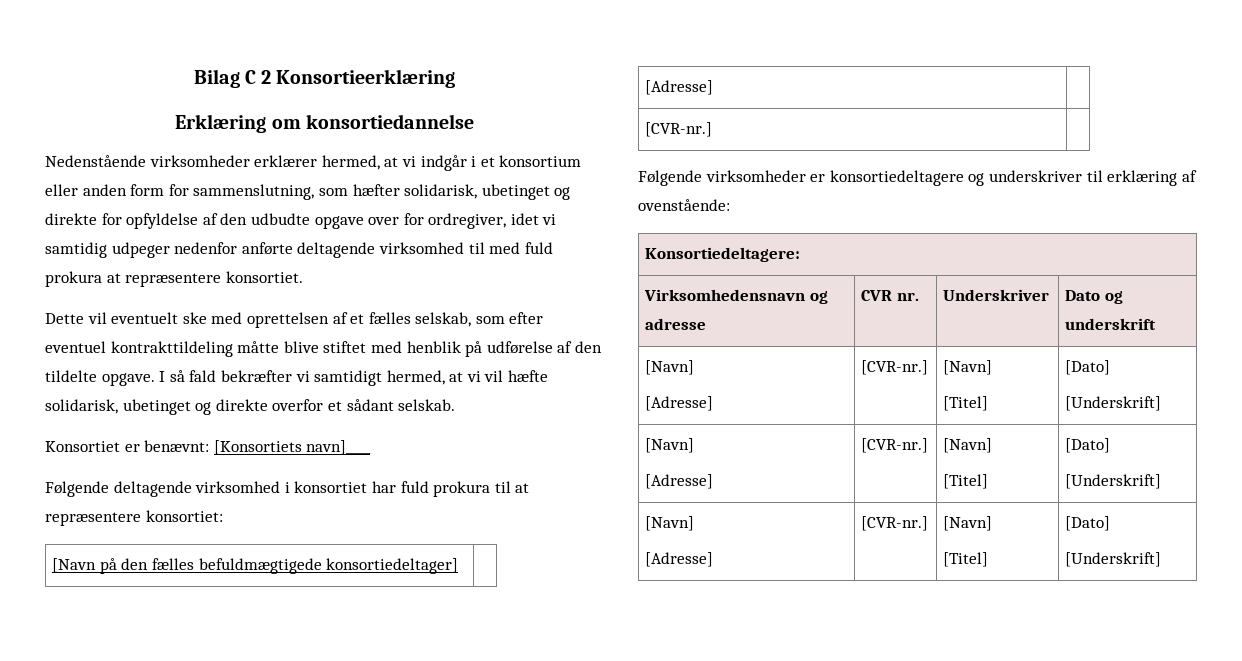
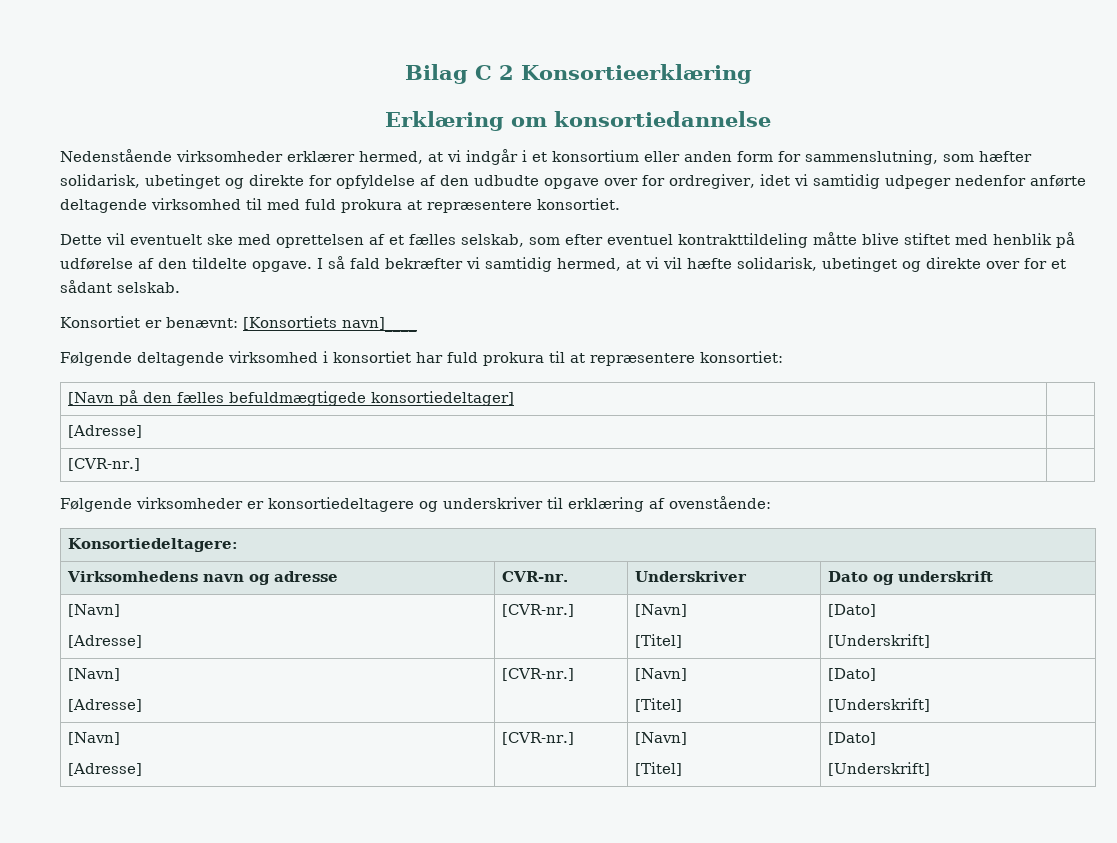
[314,370,383,386] samtidigt -> [485,257,552,272] samtidig
[272,399,324,411] overfor -> [986,258,1047,269] over for
[644,289,806,301] Virksomhedensnavn -> [66,571,244,582] Virksomhedens navn
[861,290,919,301] CVR nr. -> [501,571,568,582] CVR-nr.

